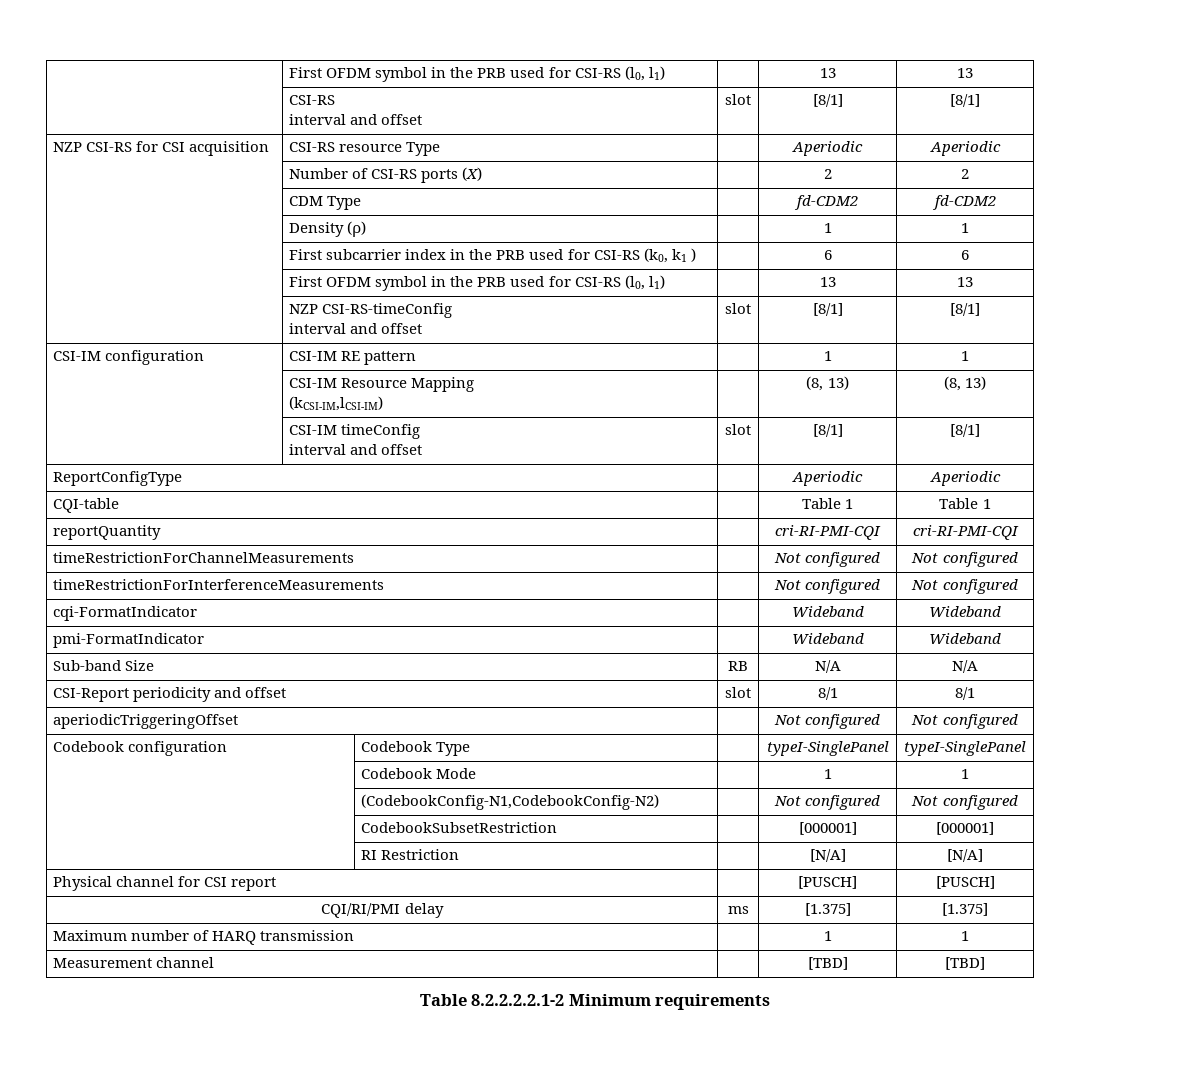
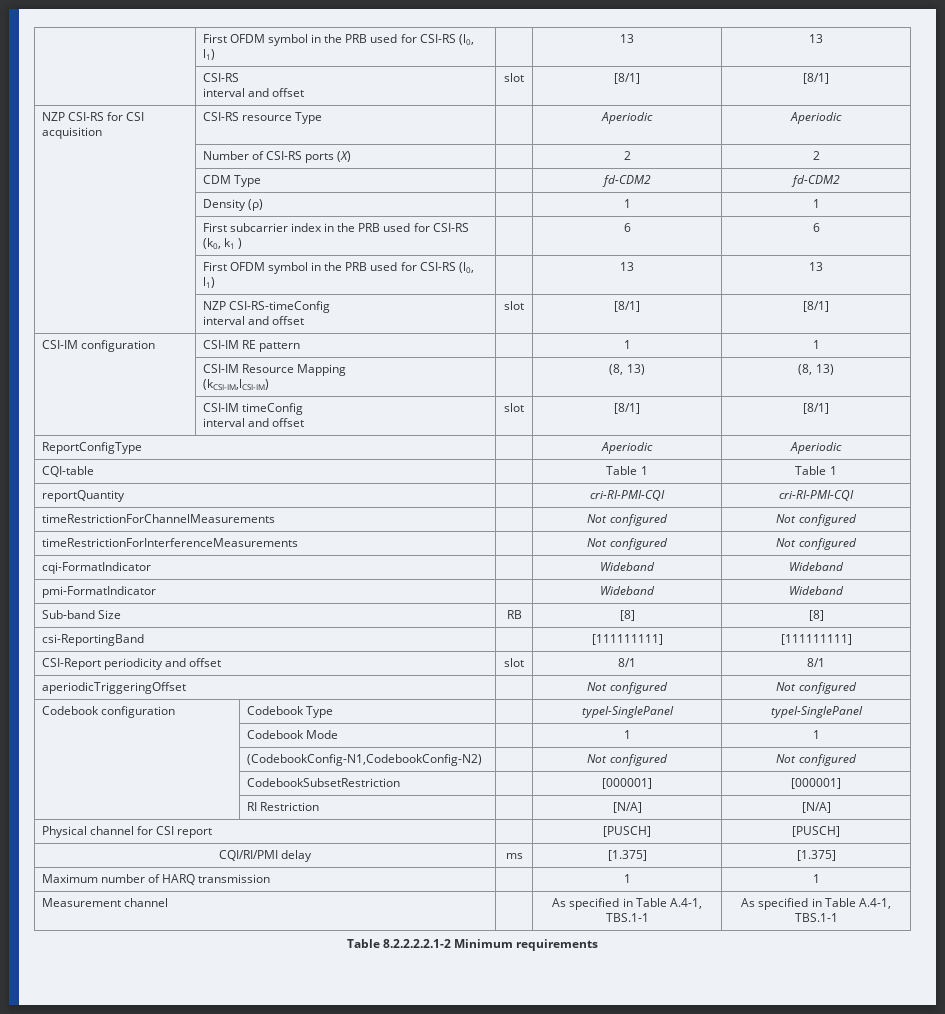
[814,660,841,673] [952,660,978,673] N/A | N/A -> [619,610,635,621] [808,610,824,621] [41,634,144,646] [591,634,663,645] [780,634,852,645] [8] | [8] // csi-ReportingBand | | [111111111] | [111111111]
[807,957,848,970] [945,957,985,970] [TBD] | [TBD] -> [552,898,702,910] [605,913,649,922] [741,898,891,910] [794,913,838,922] As specified in Table A.4-1, TBS.1-1 | As specified in Table A.4-1, TBS.1-1

